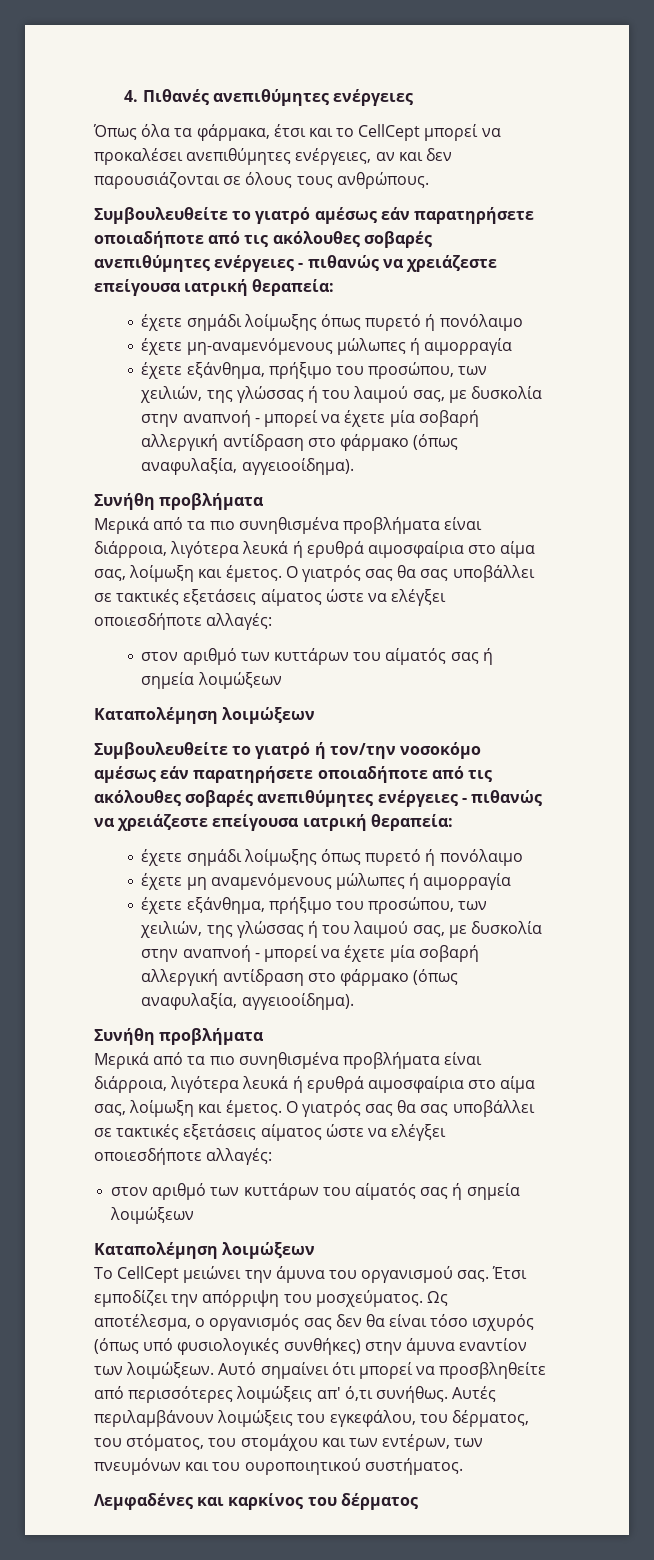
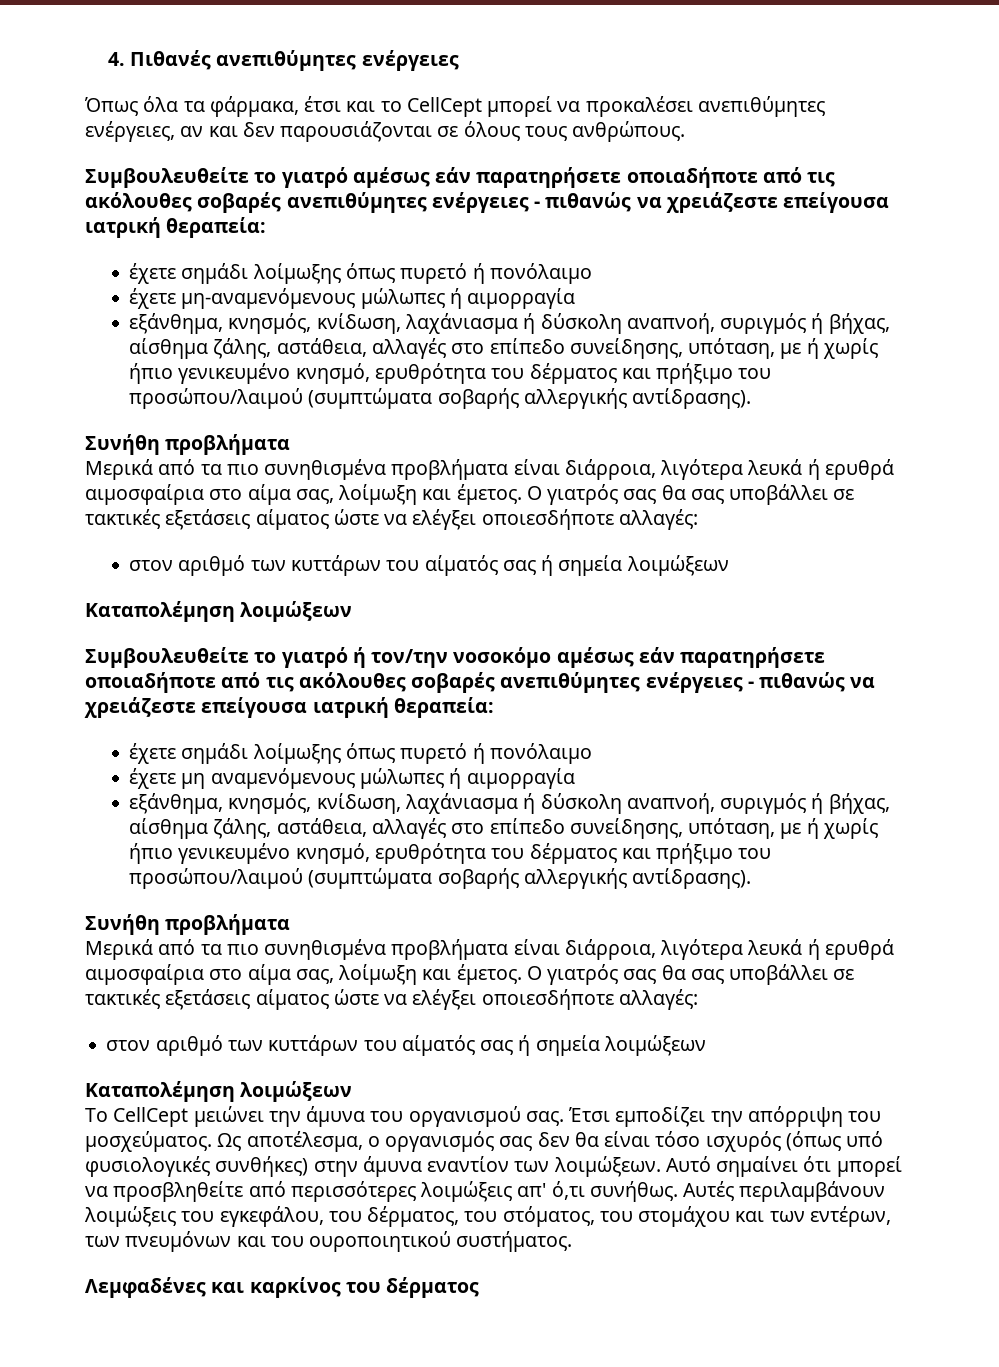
[141,362,488,379] [140,386,542,403] [141,410,479,427] [141,434,459,451] [141,458,354,475] έχετε εξάνθημα, πρήξιμο του προσώπου, των χειλιών, της γλώσσας ή του λαιμού σας, με δυσκολία στην αναπνοή - μπορεί να έχετε μία σοβαρή αλλεργική αντίδραση στο φάρμακο (όπως αναφυλαξία, αγγειοοίδημα). -> [129,313,890,334] [129,338,878,359] [129,363,772,384] [129,388,752,409] εξάνθημα, κνησμός, κνίδωση, λαχάνιασμα ή δύσκολη αναπνοή, συριγμός ή βήχας, αίσθημα ζάλης, αστάθεια, αλλαγές στο επίπεδο συνείδησης, υπόταση, με ή χωρίς ήπιο γενικευμένο κνησμό, ερυθρότητα του δέρματος και πρήξιμο του προσώπου/λαιμού (συμπτώματα σοβαρής αλλεργικής αντίδρασης).
[141,897,488,914] [140,921,542,938] [141,945,479,962] [141,969,459,986] [141,993,354,1010] έχετε εξάνθημα, πρήξιμο του προσώπου, των χειλιών, της γλώσσας ή του λαιμού σας, με δυσκολία στην αναπνοή - μπορεί να έχετε μία σοβαρή αλλεργική αντίδραση στο φάρμακο (όπως αναφυλαξία, αγγειοοίδημα). -> [129,793,890,814] [129,818,878,839] [129,843,772,864] [129,868,752,889] εξάνθημα, κνησμός, κνίδωση, λαχάνιασμα ή δύσκολη αναπνοή, συριγμός ή βήχας, αίσθημα ζάλης, αστάθεια, αλλαγές στο επίπεδο συνείδησης, υπόταση, με ή χωρίς ήπιο γενικευμένο κνησμό, ερυθρότητα του δέρματος και πρήξιμο του προσώπου/λαιμού (συμπτώματα σοβαρής αλλεργικής αντίδρασης).

